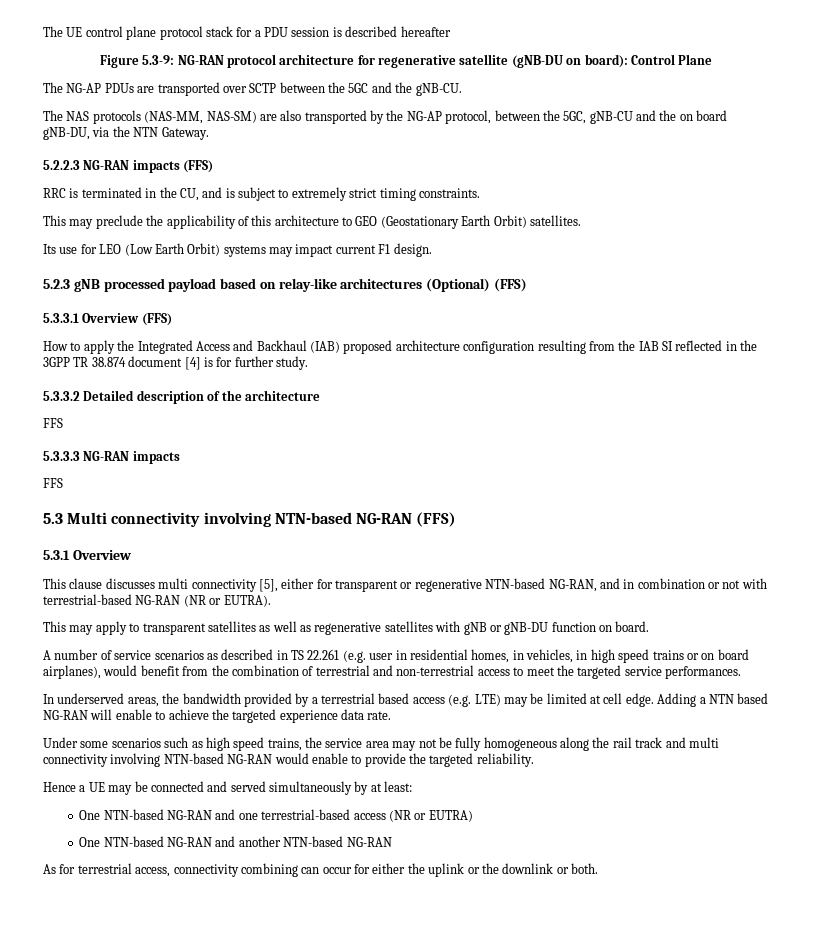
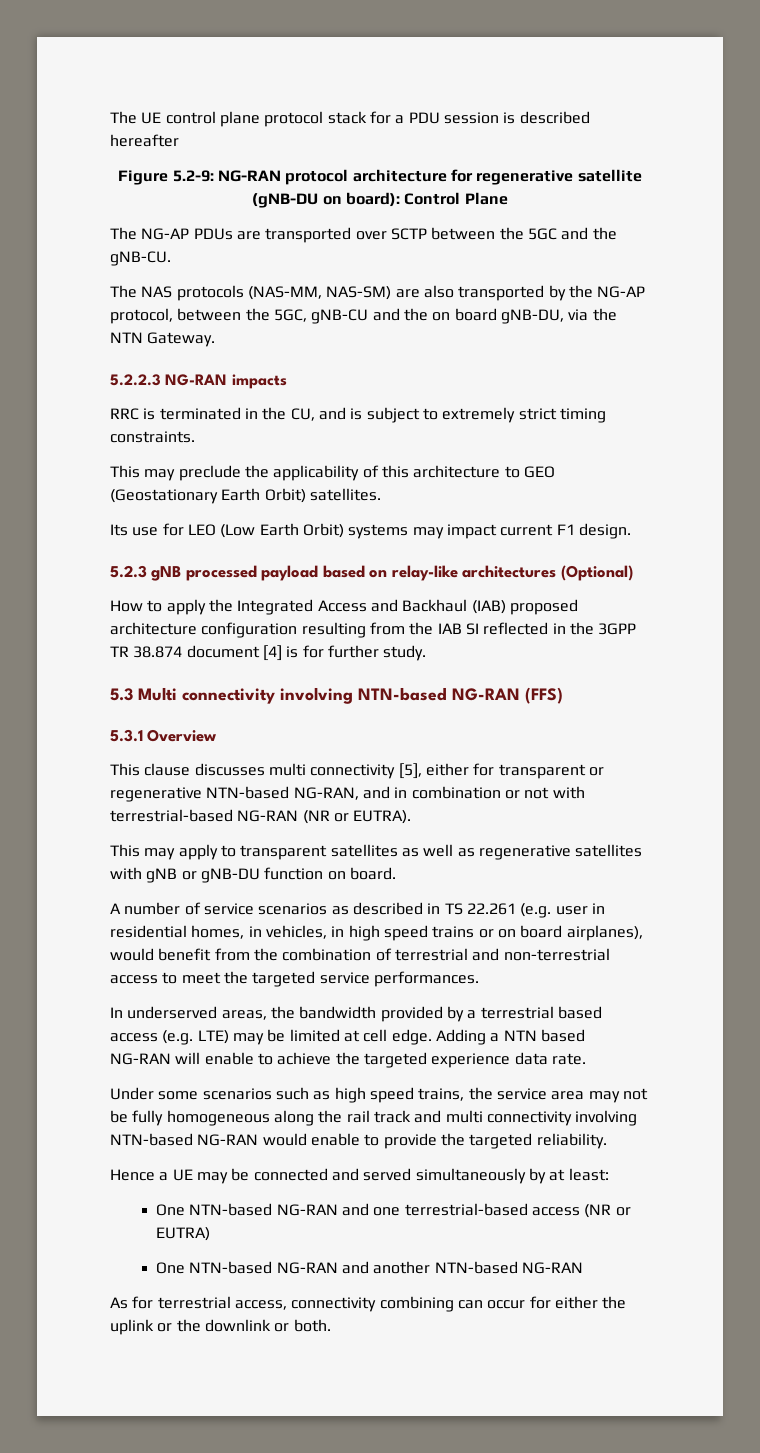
[142,55,175,65] 5.3-9: -> [172,170,214,182] 5.2-9:
[183,160,214,173] (FFS) -> (287, 381) none
[494,278,528,292] [43,313,172,326] (FFS) // 5.3.3.1 Overview (FFS) -> (633, 573) none
[43,390,320,404] [43,418,63,428] [43,451,180,464] [43,478,63,488] // 5.3.3.2 Detailed description of the architecture // FFS // 5.3.3.3 NG-RAN impacts // FFS -> (427, 653) none

